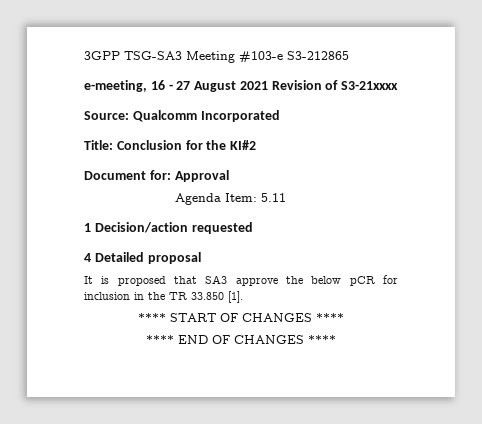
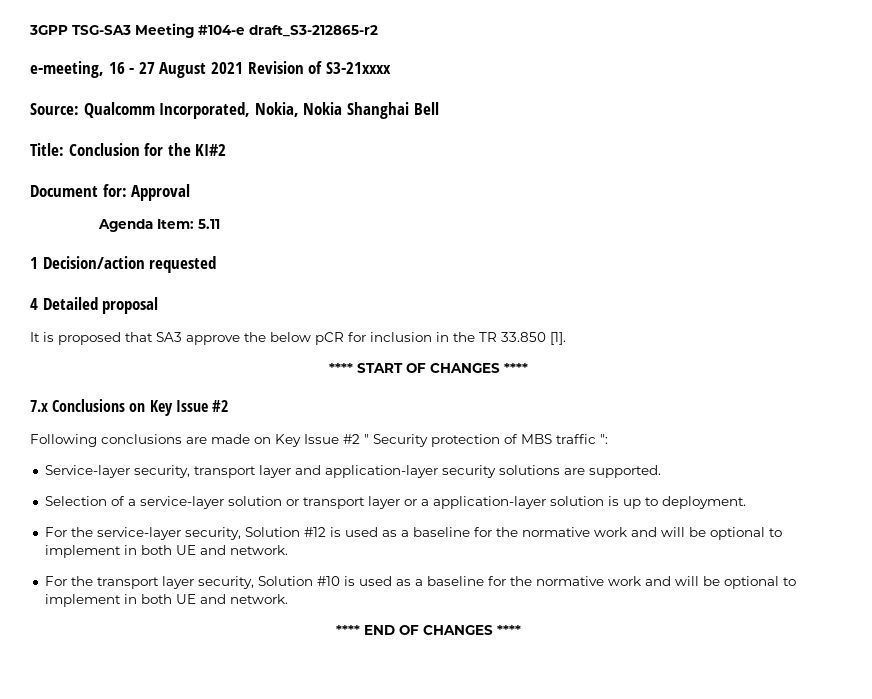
[239,51,349,63] #103-e S3-212865 -> [198,25,378,37] #104-e draft_S3-212865-r2
[200,110,280,122] Incorporated -> [159,102,439,119] Incorporated, Nokia, Nokia Shanghai Bell
(344, 317) none -> [30,399,228,416] [30,434,608,447] [44,465,661,478] [44,496,746,509] [44,527,782,540] [44,545,288,558] [44,576,796,589] [44,594,288,607] // 7.x Conclusions on Key Issue #2 // Following conclusions are made on Key Issue #2 " Security protection of MBS traffic ": // Service-layer security, transport layer and application-layer security solutions are supported. // Selection of a service-layer solution or transport layer or a application-layer solution is up to deployment. // For the service-layer security, Solution #12 is used as a baseline for the normative work and will be optional to implement in both UE and network. // For the transport layer security, Solution #10 is used as a baseline for the normative work and will be optional to implement in both UE and network.

